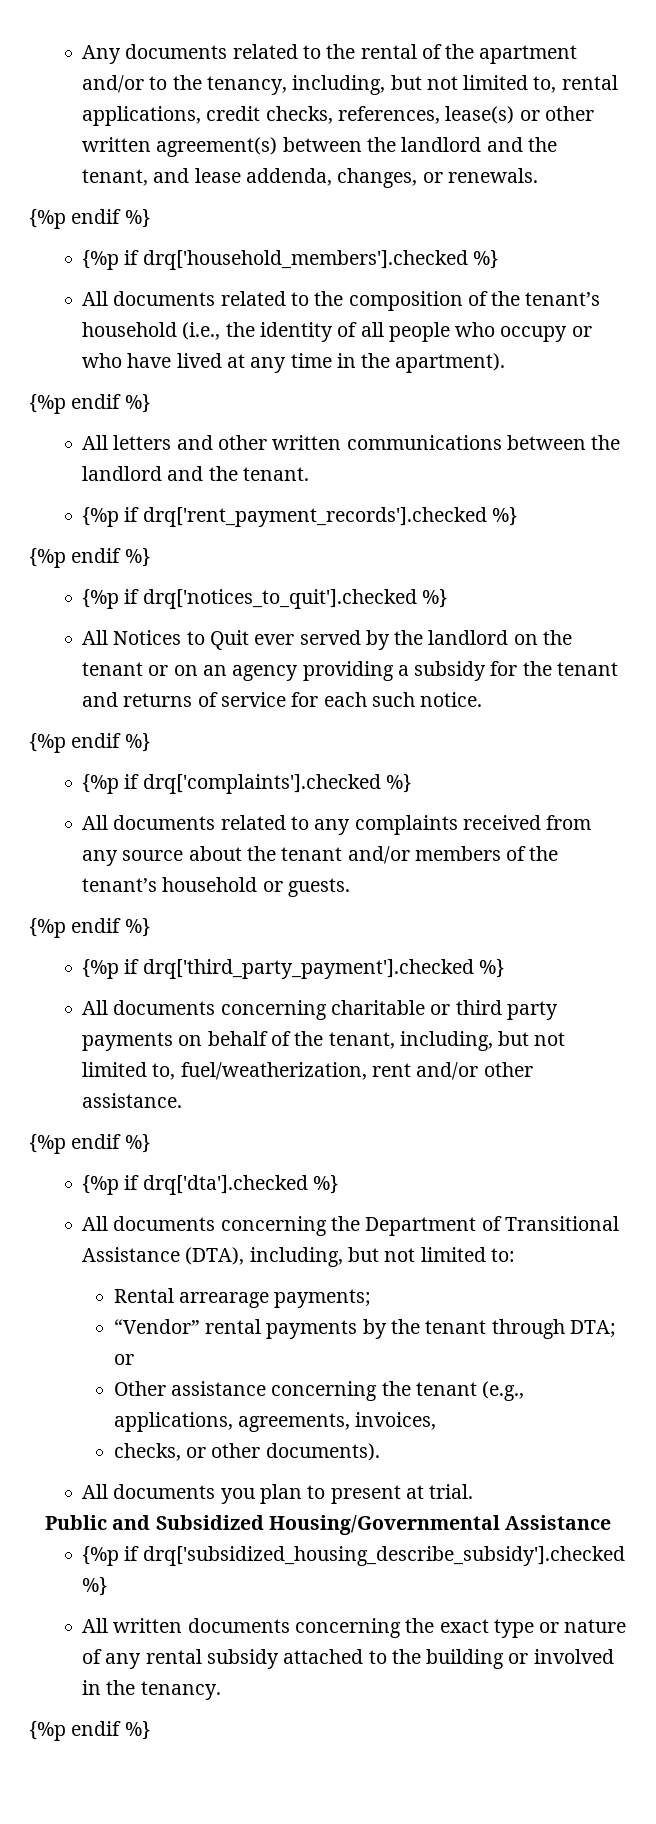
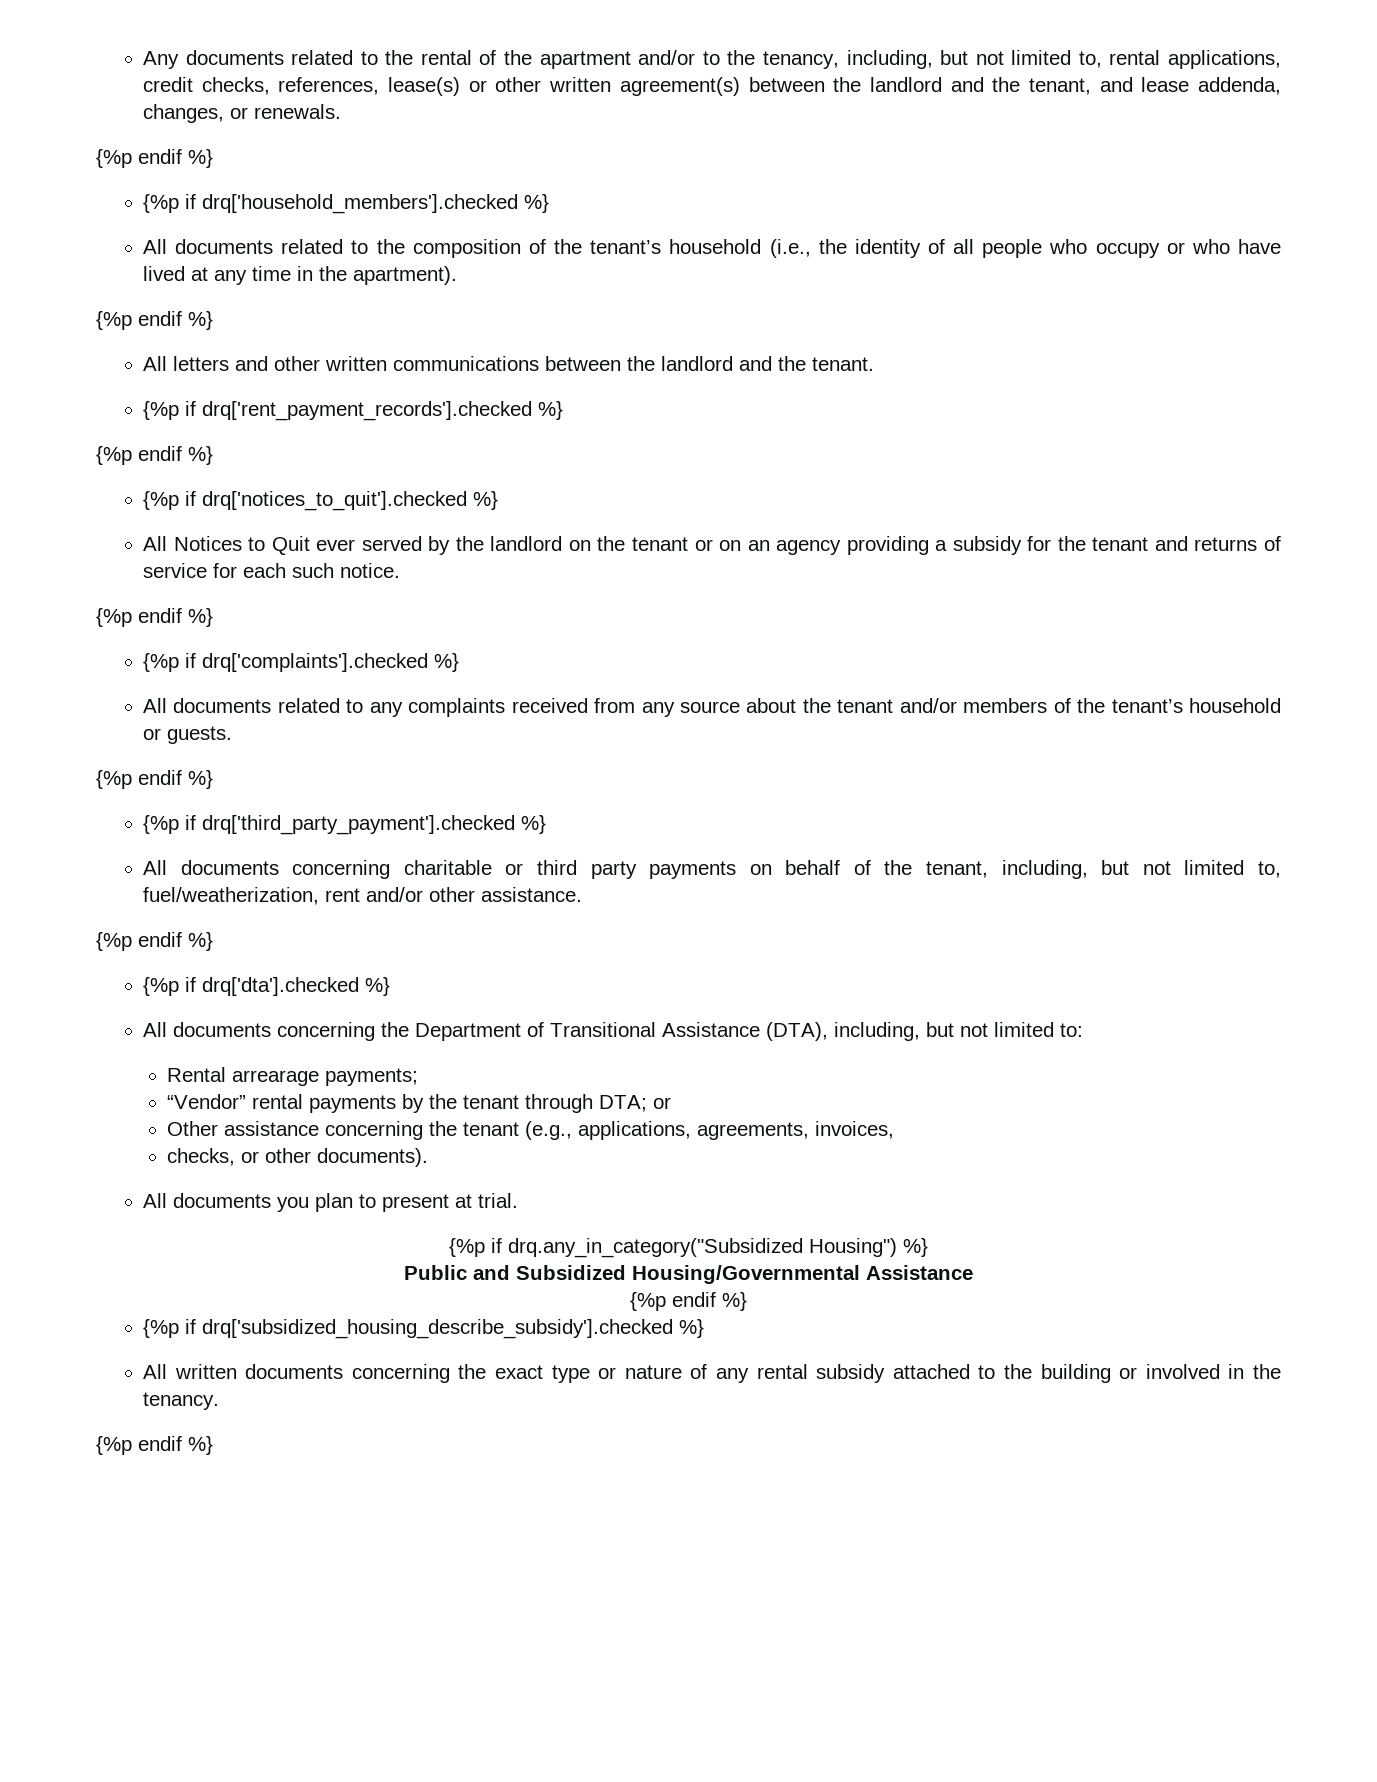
(474, 1491) none -> [449,1238,928,1258] // {%p if drq.any_in_category("Subsidized Housing") %}
(612, 1522) none -> [630,1292,747,1311] // {%p endif %}

